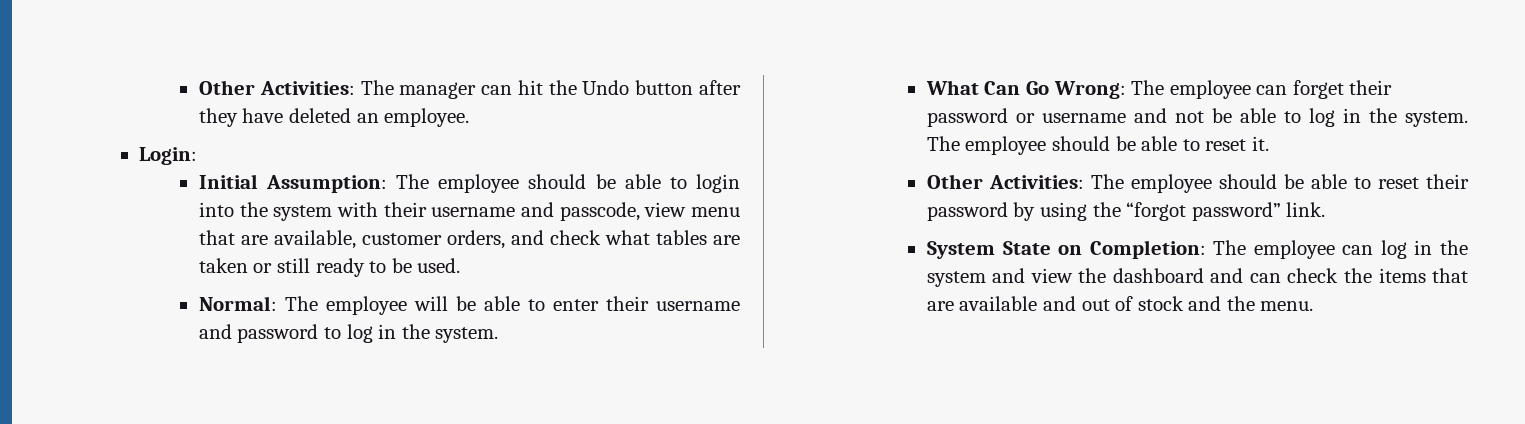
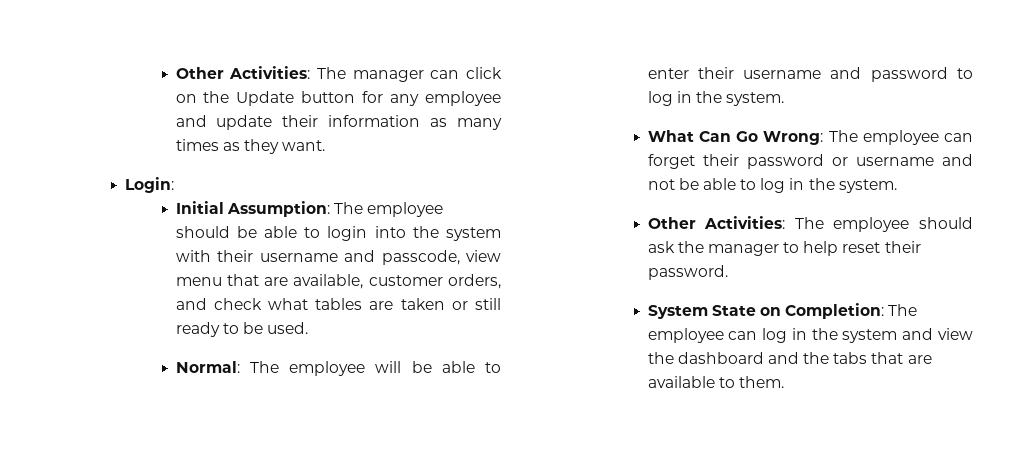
[517,80,741,95] [198,108,470,127] hit the Undo button after they have deleted an employee. -> [465,67,502,79] [175,91,501,106] [175,115,503,130] [175,139,326,154] click on the Update button for any employee and update their information as many times as they want.
[926,136,1269,155] The employee should be able to reset it. -> (897, 186) none
[1283,174,1470,189] [926,202,1326,221] be able to reset their password by using the “forgot password” link. -> [647,241,921,256] [647,265,728,280] ask the manager to help reset their password.
[1249,268,1468,283] [926,296,1314,311] can check the items that are available and out of stock and the menu. -> [803,352,932,364] [647,376,784,388] the tabs that are available to them.

